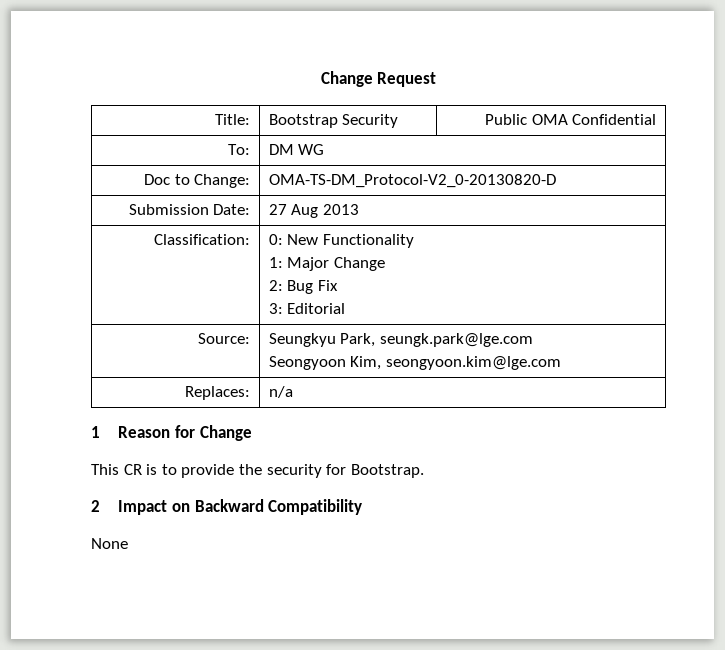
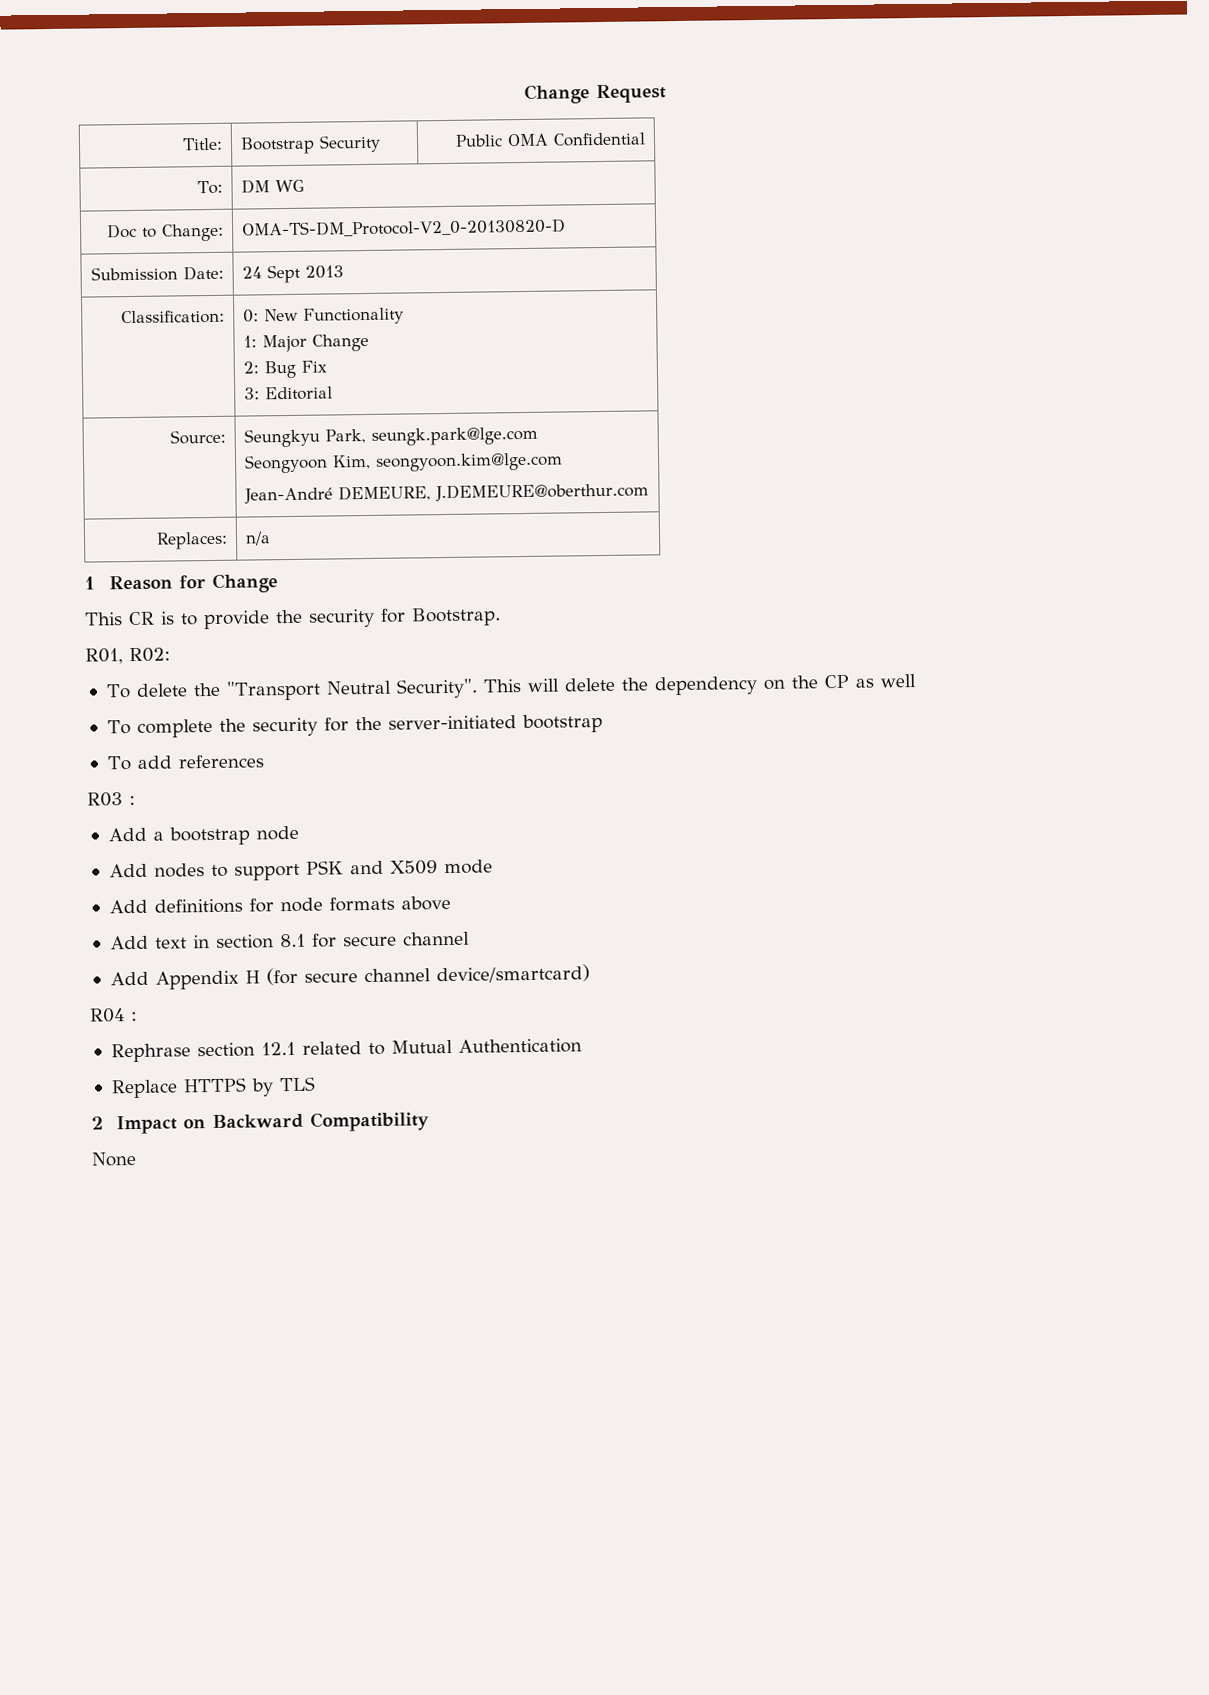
[268,204,319,218] 27 Aug -> [241,264,301,284] 24 Sept
(561, 363) none -> [243,482,649,504] // Jean-André DEMEURE, J.DEMEURE@oberthur.com
(424, 471) none -> [85,647,171,665] [105,674,916,701] [106,714,603,738] [106,754,264,771] [87,792,136,807] [107,825,299,846] [108,859,493,881] [108,895,451,914] [109,931,470,950] [109,964,590,990] [90,1008,138,1023] [110,1038,582,1063] [110,1076,316,1099] // R01, R02: // To delete the "Transport Neutral Security". This will delete the dependency on the CP as well // To complete the security for the server-initiated bootstrap // To add references // R03 : // Add a bootstrap node // Add nodes to support PSK and X509 mode // Add definitions for node formats above // Add text in section 8.1 for secure channel // Add Appendix H (for secure channel device/smartcard) // R04 : // Rephrase section 12.1 related to Mutual Authentication // Replace HTTPS by TLS

